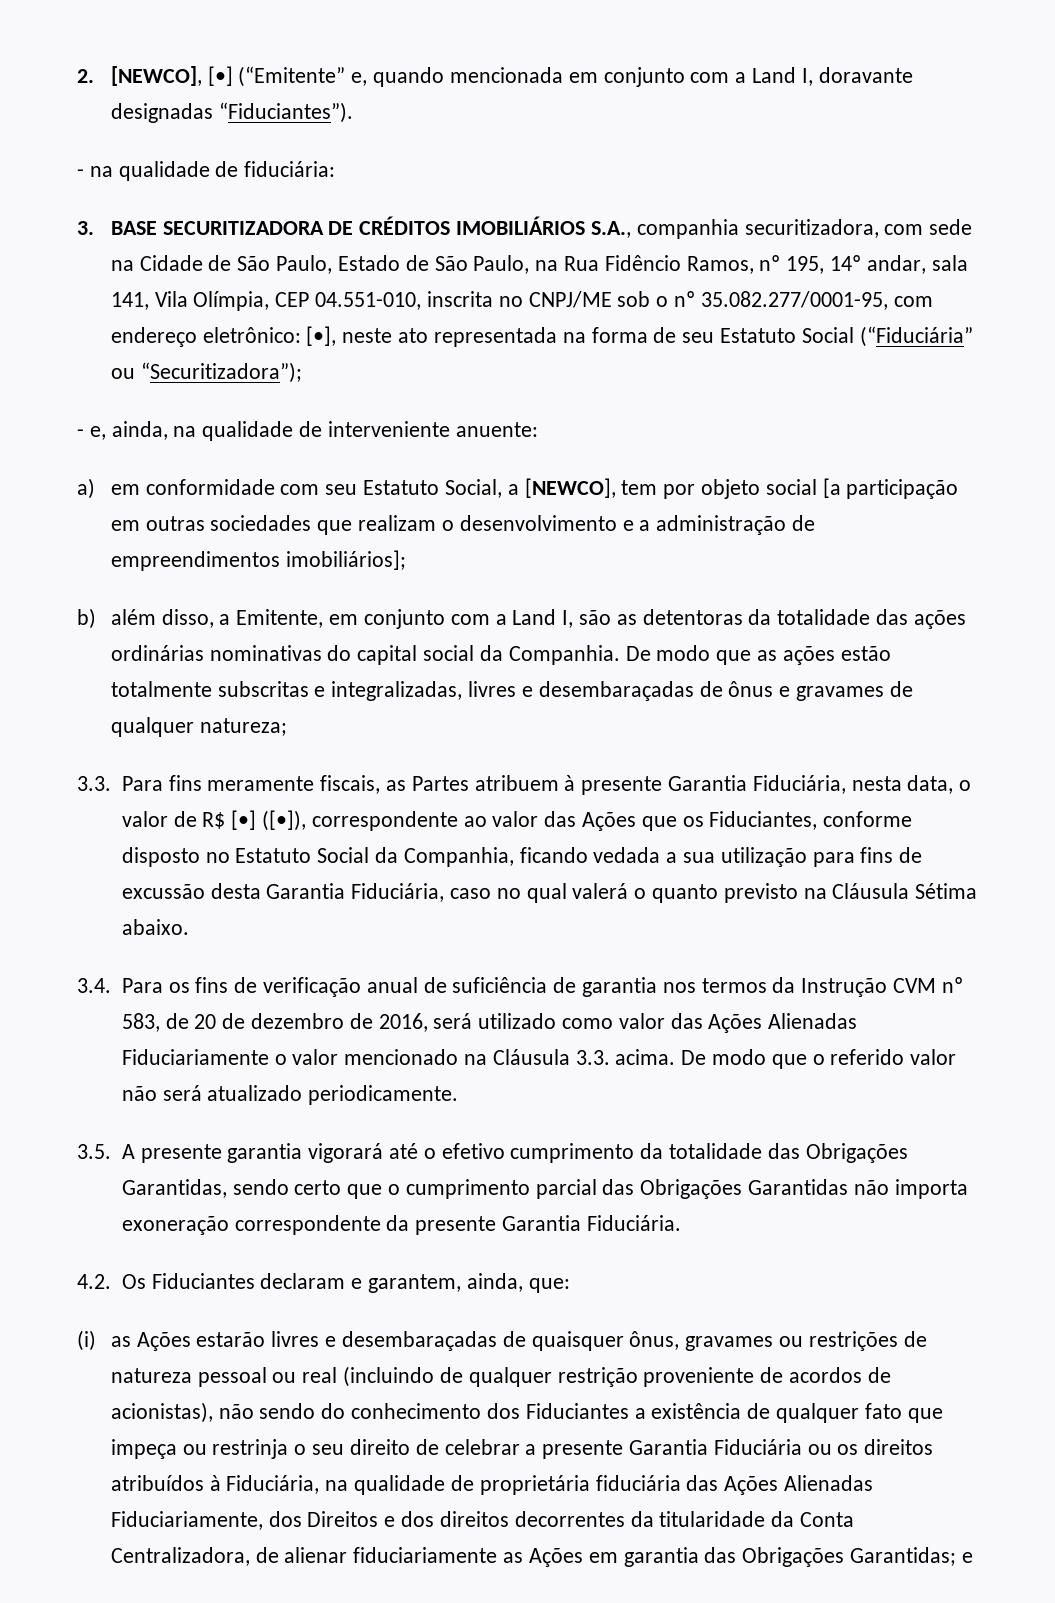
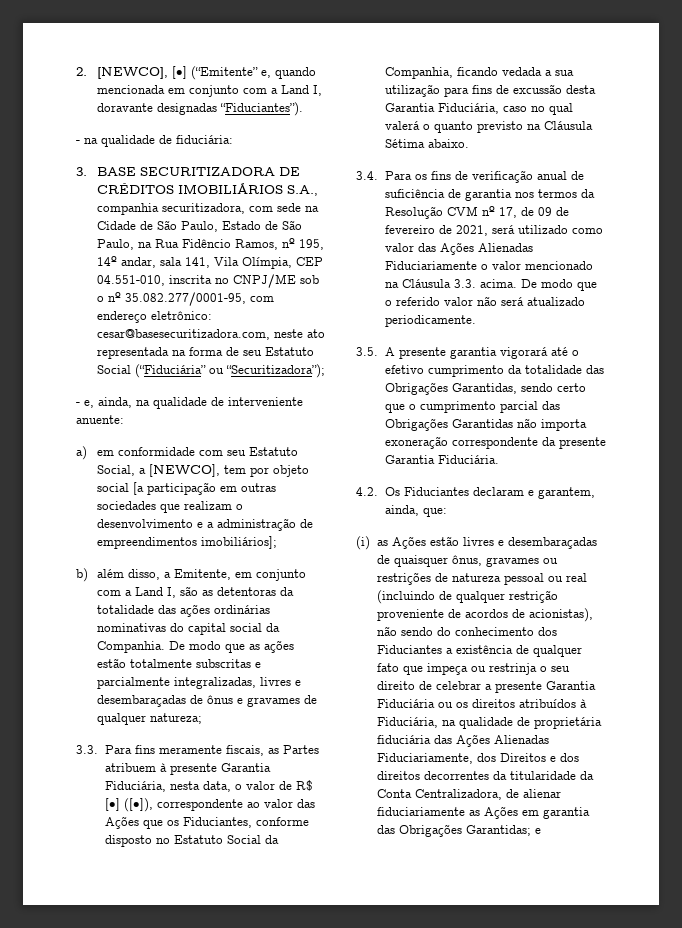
[306,326,337,346] [•], -> [96,329,270,340] cesar@basesecuritizadora.com,
(326, 691) none -> [96,677,170,689] parcialmente
[801,978,888,997] Instrução -> [384,206,443,219] Resolução
[121,1013,428,1032] 583, de 20 de dezembro de 2016, -> [498,207,569,218] [384,225,488,236] 17, de 09 de fevereiro de 2021,
[196,1332,266,1347] estarão -> [429,536,459,546] estão

